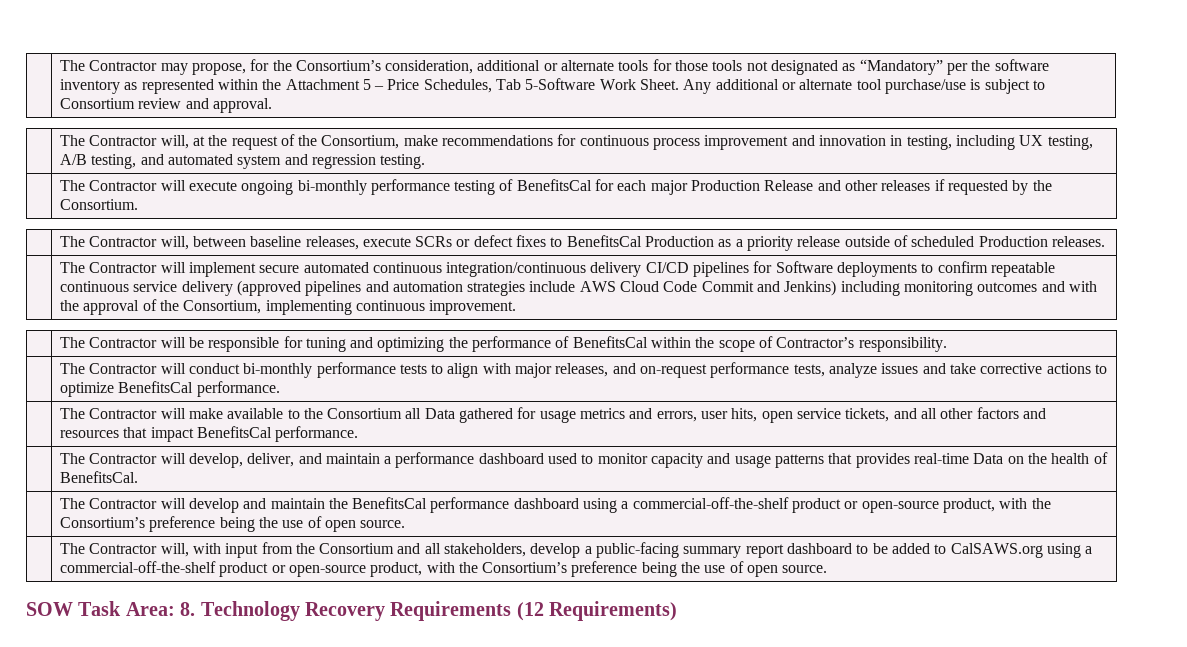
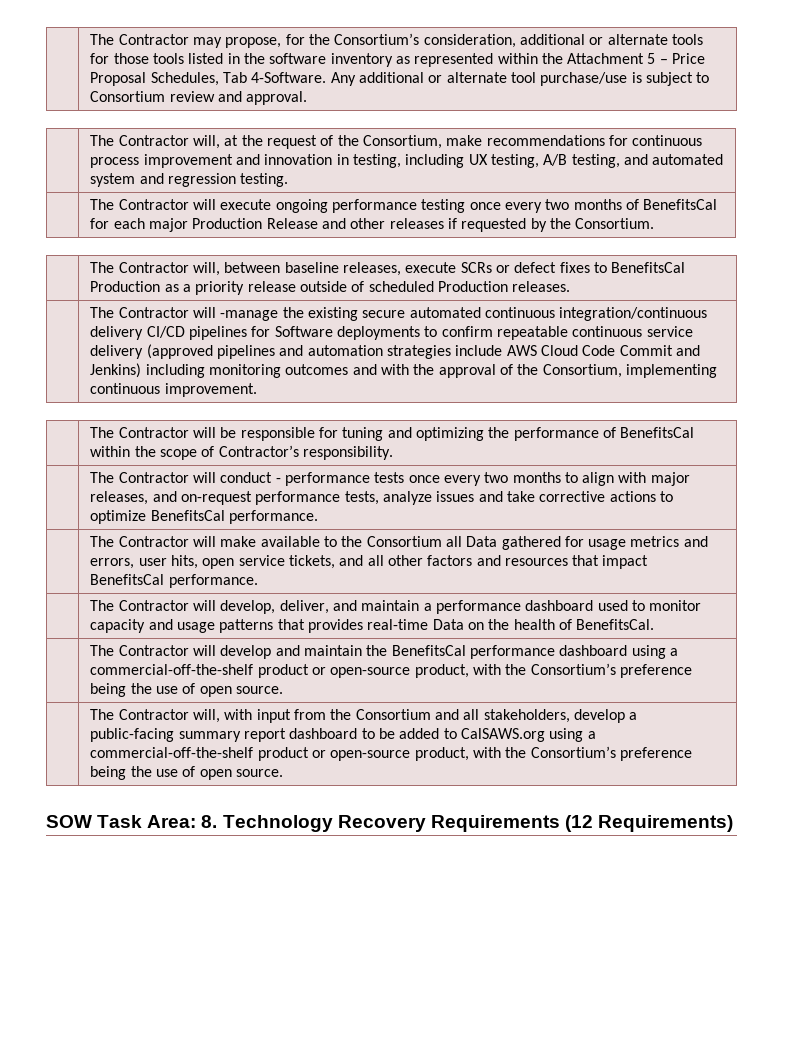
[746,59,968,75] not designated as “Mandatory” per -> [188,53,240,64] listed in
(420, 84) none -> [90,72,147,86] Proposal
[525,78,680,90] 5-Software Work Sheet. -> [251,72,327,83] 4-Software.
[297,180,367,195] bi-monthly -> (328, 206) none
(496, 187) none -> [469,199,622,213] once every two months
[188,262,256,277] implement -> [220,307,358,321] -manage the existing
[243,363,313,378] bi-monthly -> [275,478,281,483] -
(427, 369) none -> [408,472,561,486] once every two months

